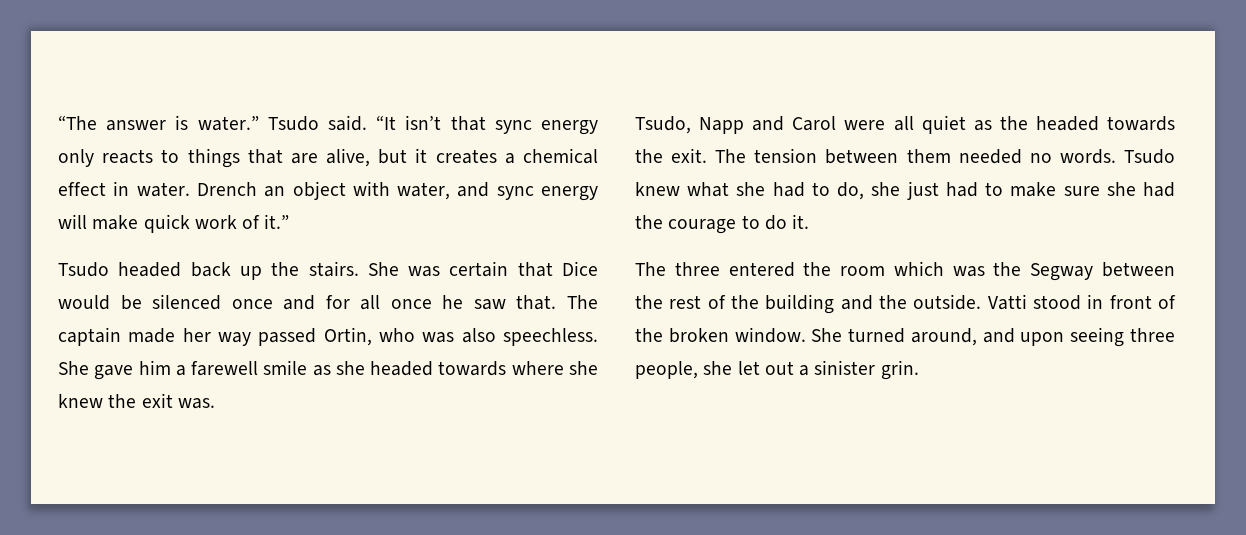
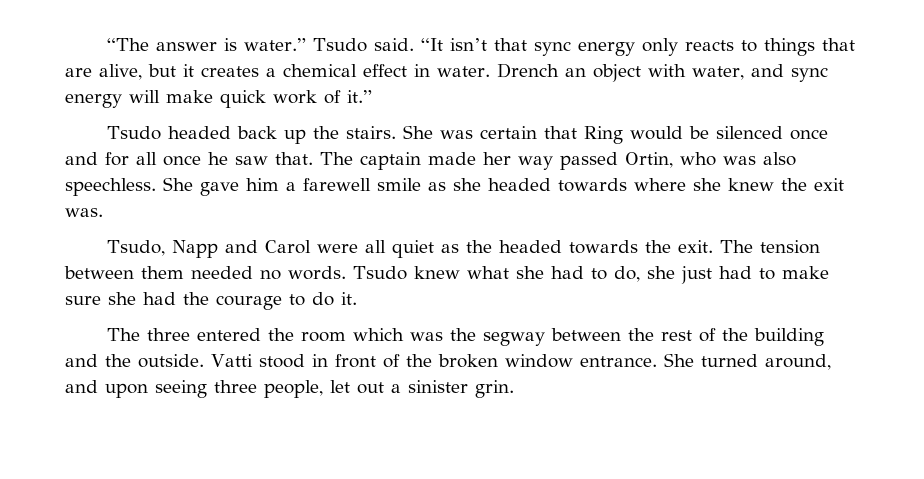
[562,261,599,276] Dice -> [583,126,623,144] Ring
[1030,263,1094,281] Segway -> [482,332,545,346] segway
[734,327,806,343] window. -> [504,354,657,368] window entrance.
[703,361,733,375] she -> (323, 389) none

